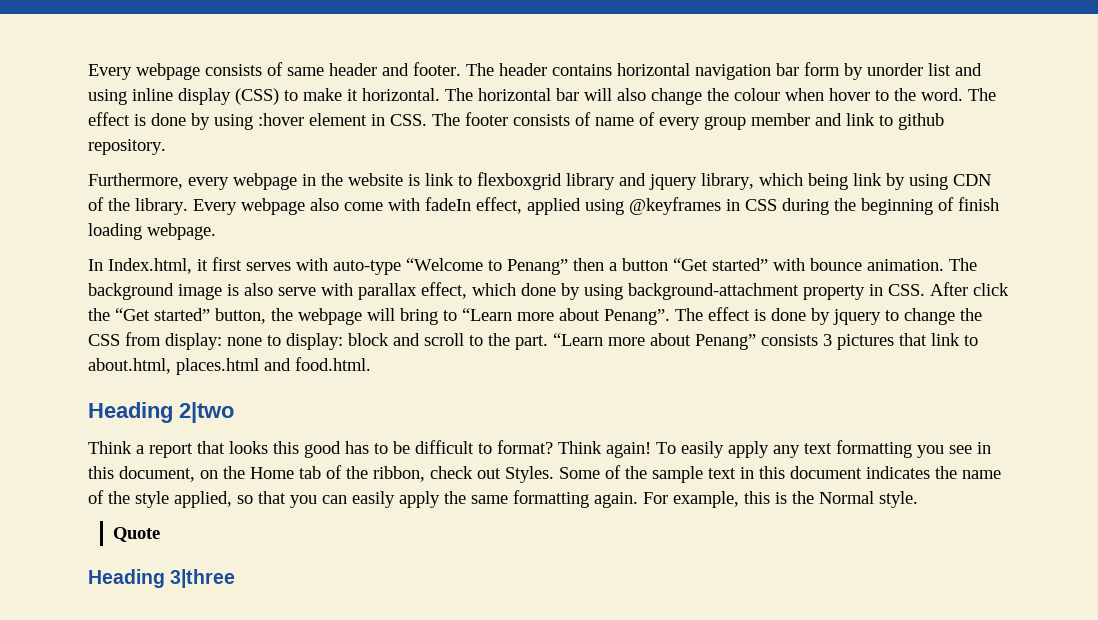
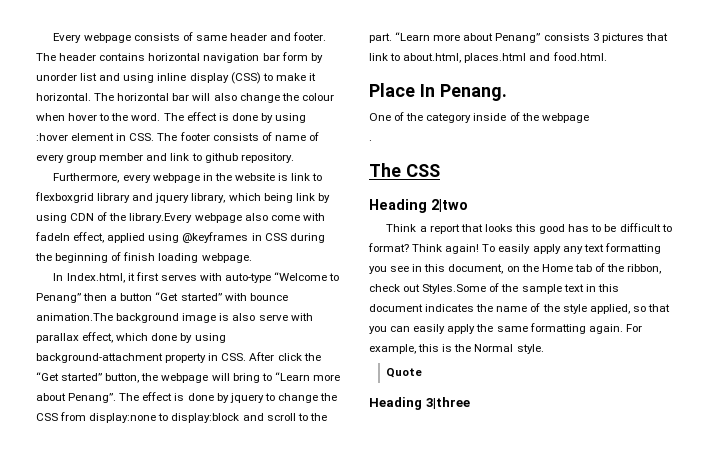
[135,198,237,215] library. Every -> [129,213,193,223] library.Every
[867,258,977,271] animation. The -> [36,313,113,321] animation.The
[165,333,389,350] display: none to display: block -> [89,413,240,423] display:none to display:block
(371, 364) none -> [369,83,507,101] [369,112,589,123] [369,140,372,141] [369,163,440,177] // Place In Penang. // One of the category inside of the webpage // . // The CSS
[505,466,600,483] Styles. Some -> [422,284,487,294] Styles.Some

